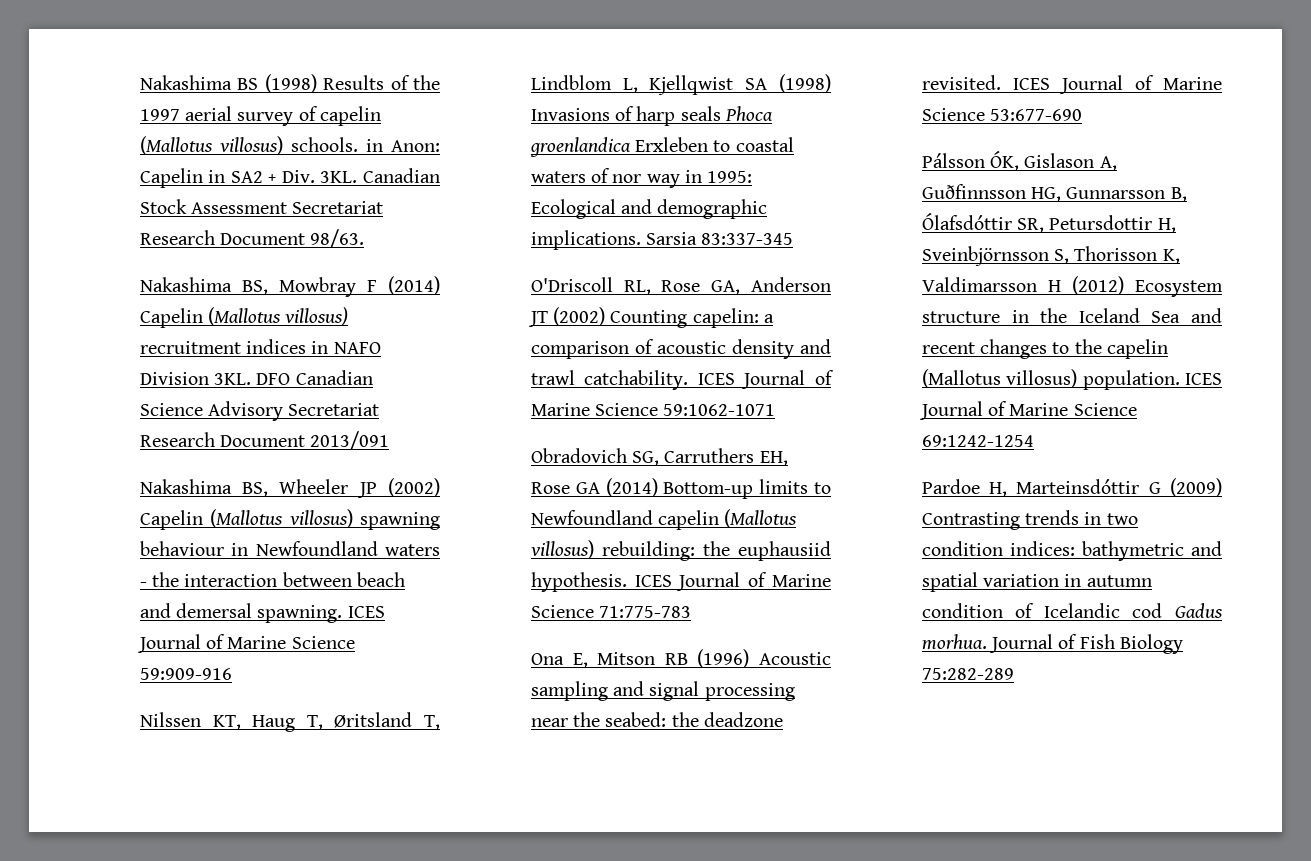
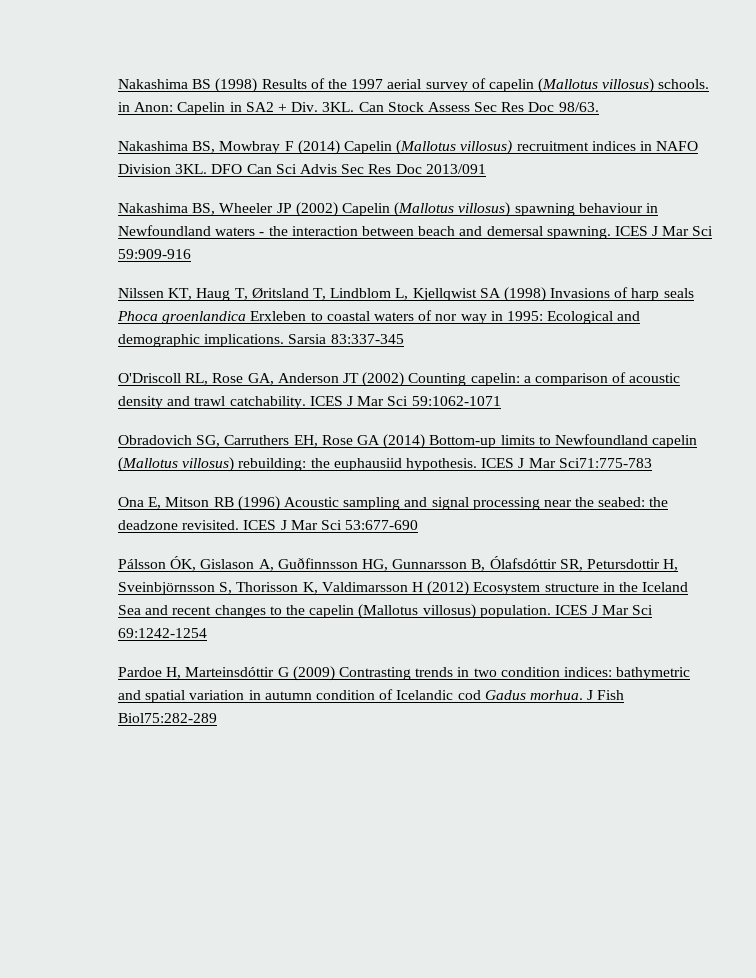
[362,168,440,183] [139,199,384,214] [139,230,306,245] Canadian Stock Assessment Secretariat Research Document -> [358,102,555,112] Can Stock Assess Sec Res Doc
[295,370,373,385] [139,401,380,421] [139,432,306,447] Canadian Science Advisory Secretariat Research Document -> [246,164,422,174] Can Sci Advis Sec Res Doc
[136,634,355,653] Journal of Marine Science -> [652,226,714,236] J Mar Sci
[741,370,834,389] [530,403,659,416] Journal of Marine Science -> [347,396,409,406] J Mar Sci
[676,572,831,591] [530,605,692,618] Journal of Marine Science 71:775-783 -> [518,458,652,468] J Mar Sci71:775-783
[1058,75,1222,94] [921,108,985,121] Journal of Marine Science -> [280,520,343,530] J Mar Sci
[918,401,1137,420] Journal of Marine Science -> [592,605,654,615] J Mar Sci
[989,634,1183,654] [921,668,1014,680] Journal of Fish Biology 75:282-289 -> [587,690,625,700] [118,713,218,723] J Fish Biol75:282-289

